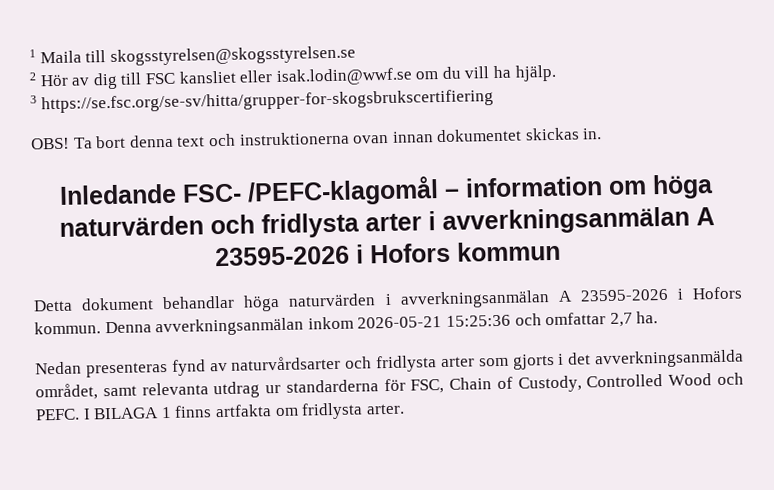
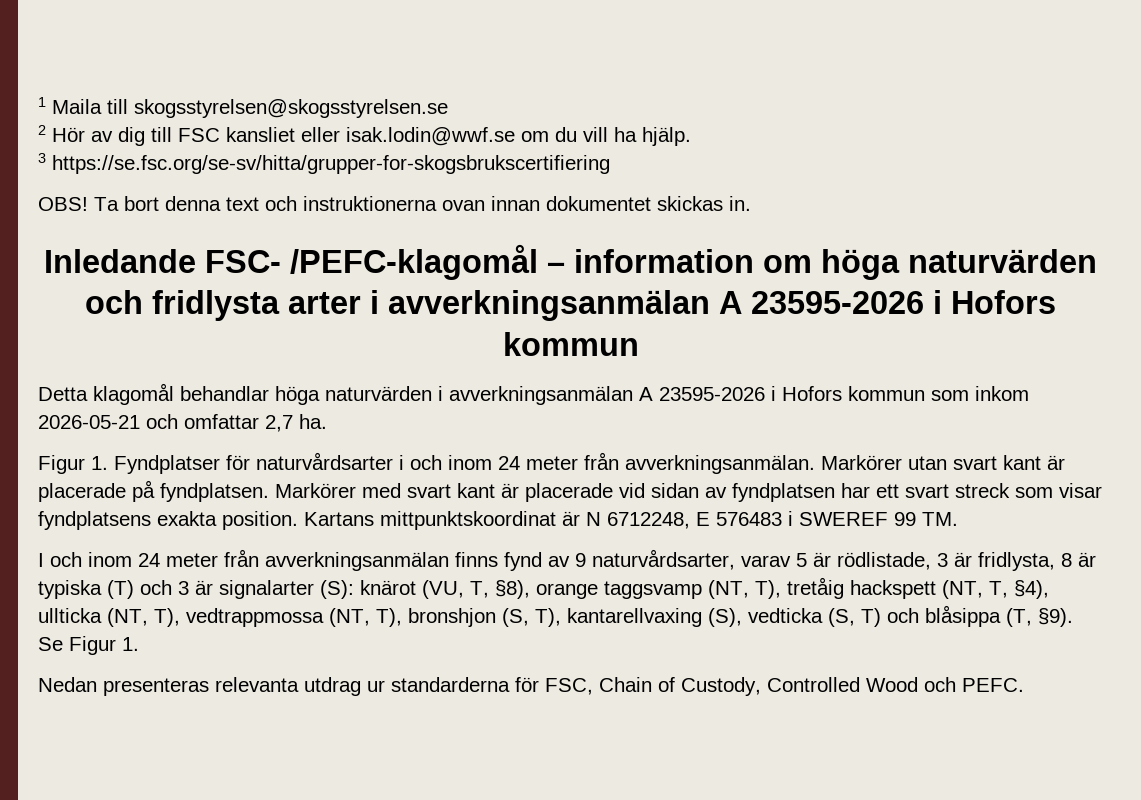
[81,297,155,311] dokument -> [93,383,174,405] klagomål
[34,317,305,337] kommun. Denna avverkningsanmälan -> [848,386,969,401] kommun som
[445,314,511,327] 15:25:36 -> (140, 422) none
[35,349,745,378] [35,383,137,401] Nedan presenteras fynd av naturvårdsarter och fridlysta arter som gjorts i det avverkningsanmälda området, samt -> [38,452,1065,474] [38,480,1102,502] [38,511,958,530] [38,549,1096,571] [38,577,1049,599] [38,605,1073,627] [38,636,139,655] [38,677,209,696] Figur 1. Fyndplatser för naturvårdsarter i och inom 24 meter från avverkningsanmälan. Markörer utan svart kant är placerade på fyndplatsen. Markörer med svart kant är placerade vid sidan av fyndplatsen har ett svart streck som visar fyndplatsens exakta position. Kartans mittpunktskoordinat är N 6712248, E 576483 i SWEREF 99 TM. // I och inom 24 meter från avverkningsanmälan finns fynd av 9 naturvårdsarter, varav 5 är rödlistade, 3 är fridlysta, 8 är typiska (T) och 3 är signalarter (S): knärot (VU, T, §8), orange taggsvamp (NT, T), tretåig hackspett (NT, T, §4), ullticka (NT, T), vedtrappmossa (NT, T), bronshjon (S, T), kantarellvaxing (S), vedticka (S, T) och blåsippa (T, §9). Se Figur 1. // Nedan presenteras
[82,402,405,420] I BILAGA 1 finns artfakta om fridlysta arter. -> (1024, 685) none

